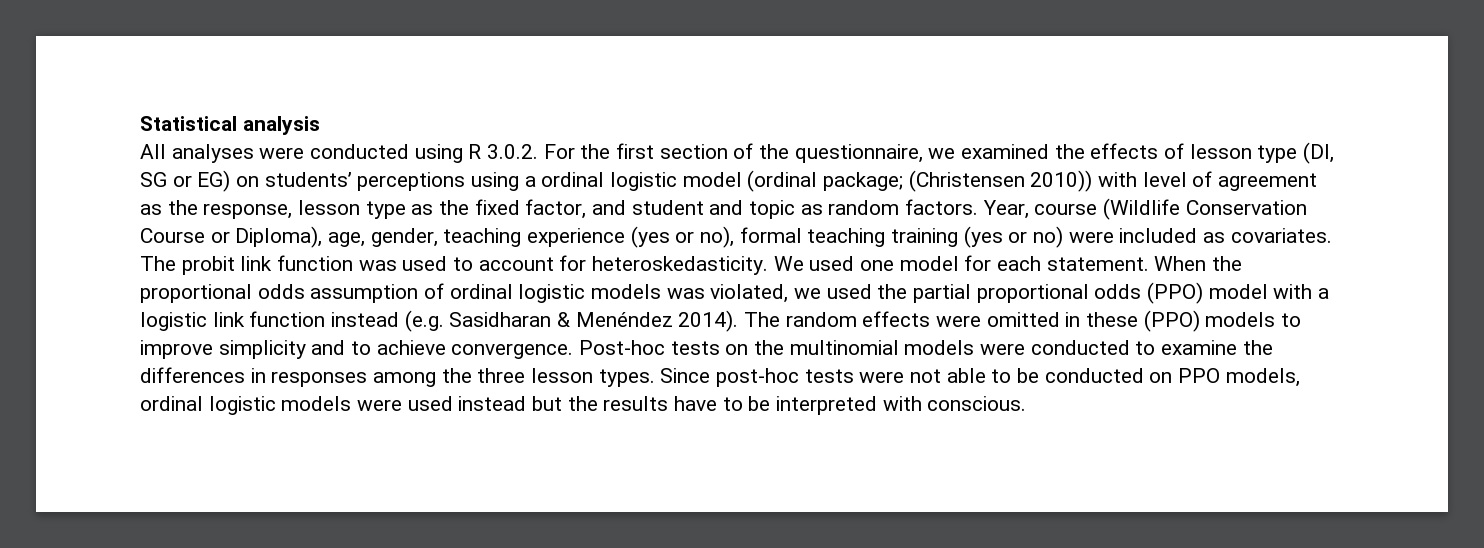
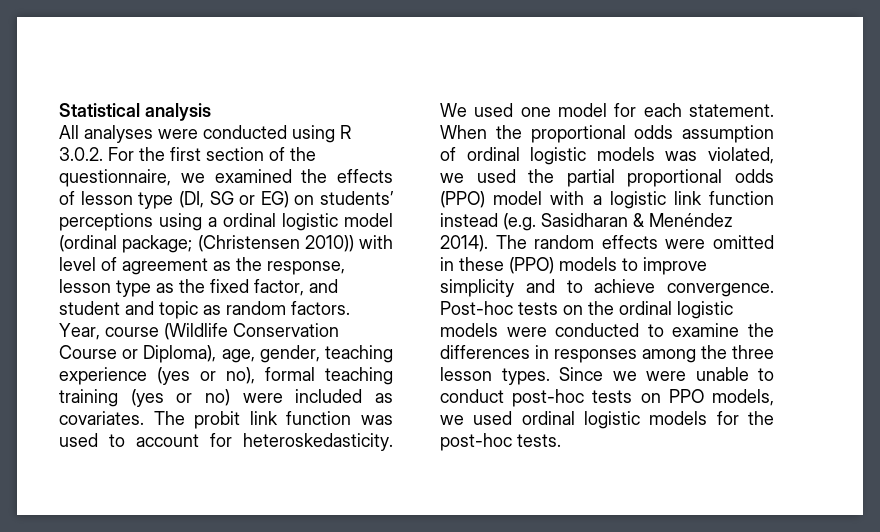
[789,340,899,355] multinomial -> [619,301,733,319] ordinal logistic
[716,368,1144,387] post-hoc tests were not able to be conducted -> [612,367,774,381] [440,389,633,407] we were unable to conduct post-hoc tests
[140,396,1027,415] ordinal logistic models were used instead but the results have to be interpreted with conscious. -> [440,411,774,429] [440,433,561,451] we used ordinal logistic models for the post-hoc tests.

